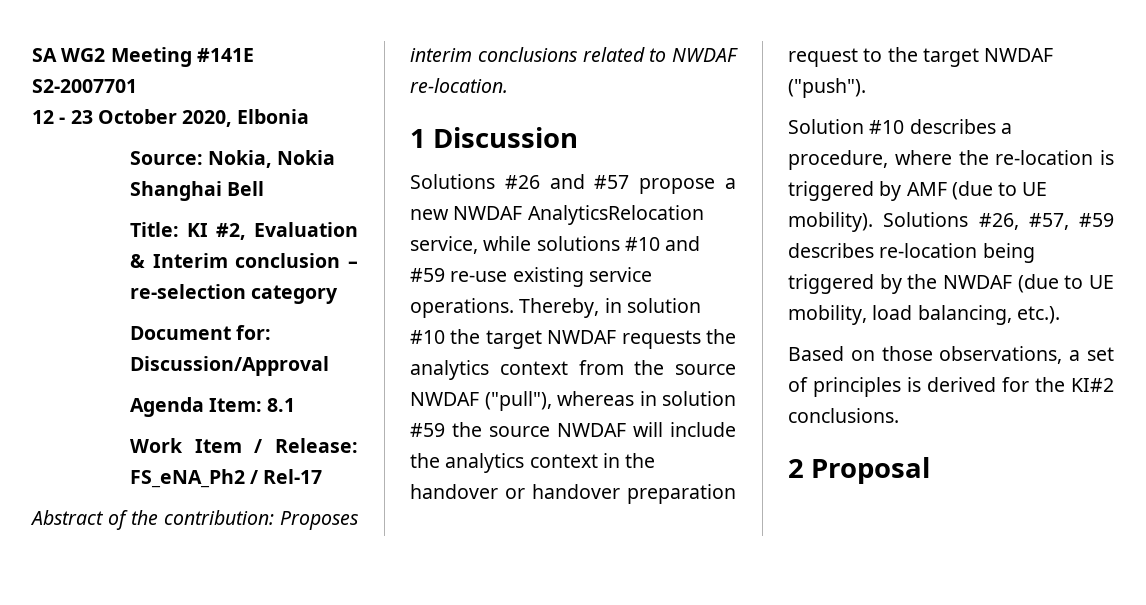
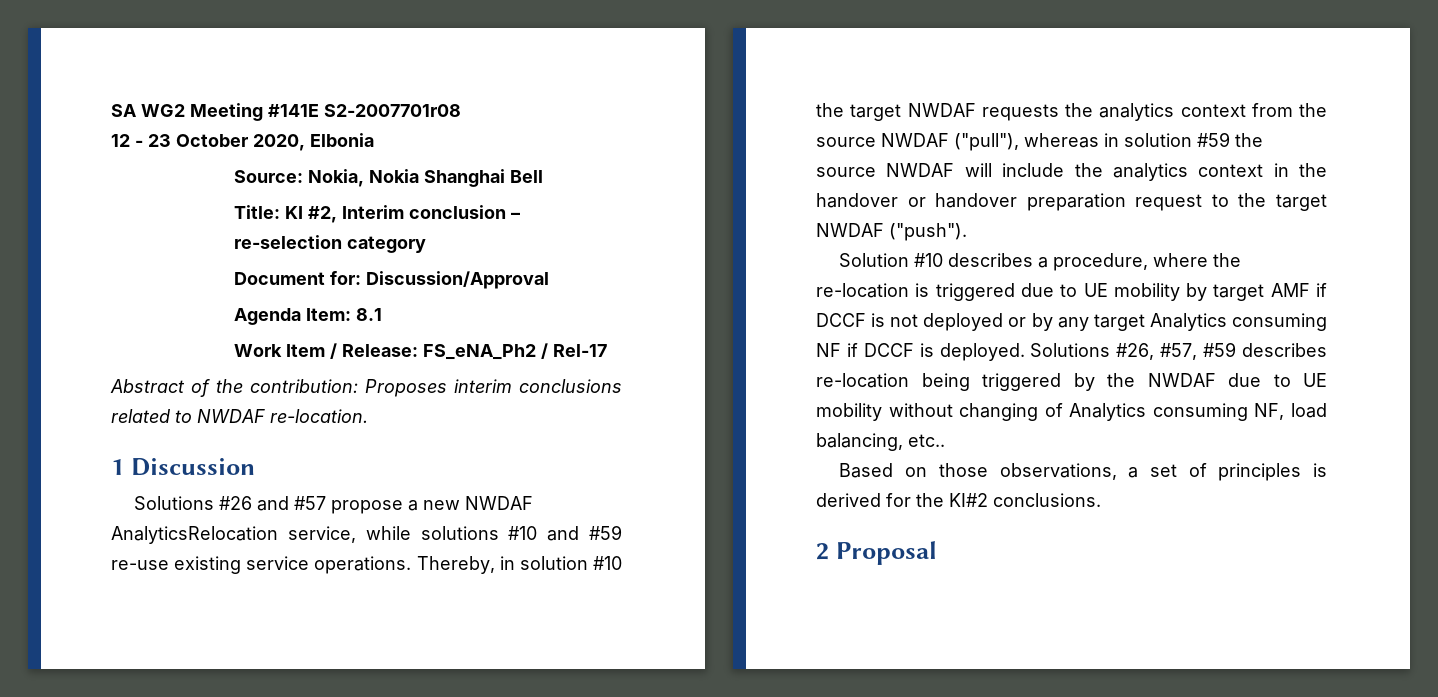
[32,79,137,93] S2-2007701 -> [324,104,461,117] S2-2007701r08
[254,222,358,237] [129,254,145,268] Evaluation & -> (338, 214) none
[879,181,1048,201] [788,212,873,232] by AMF (due to UE mobility). -> [1020,283,1327,301] [816,313,1327,331] [816,343,1025,361] due to UE mobility by target AMF if DCCF is not deployed or by any target Analytics consuming NF if DCCF is deployed.
[1017,274,1114,293] [788,305,867,325] (due to UE mobility, -> [1228,373,1327,387] [816,403,1285,421] due to UE mobility without changing of Analytics consuming NF,
[1016,306,1060,324] etc.). -> [908,434,945,447] etc..

